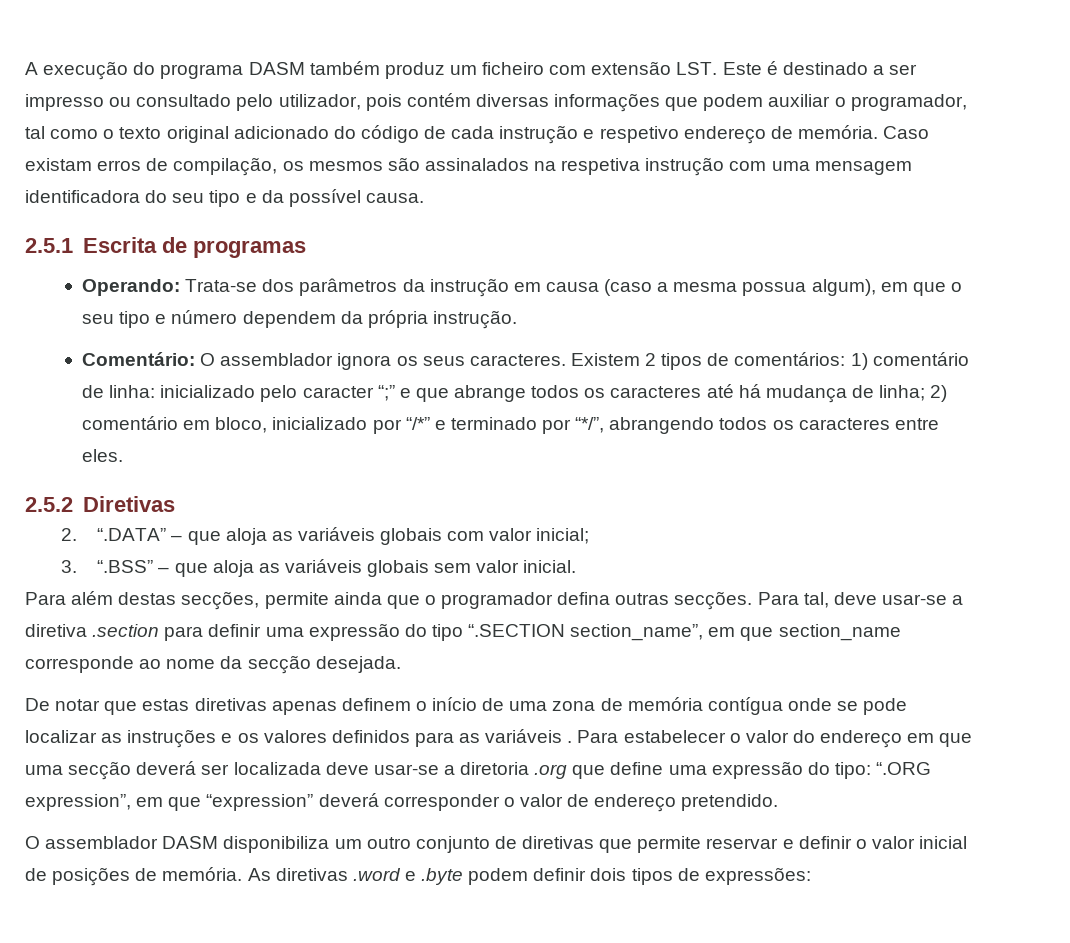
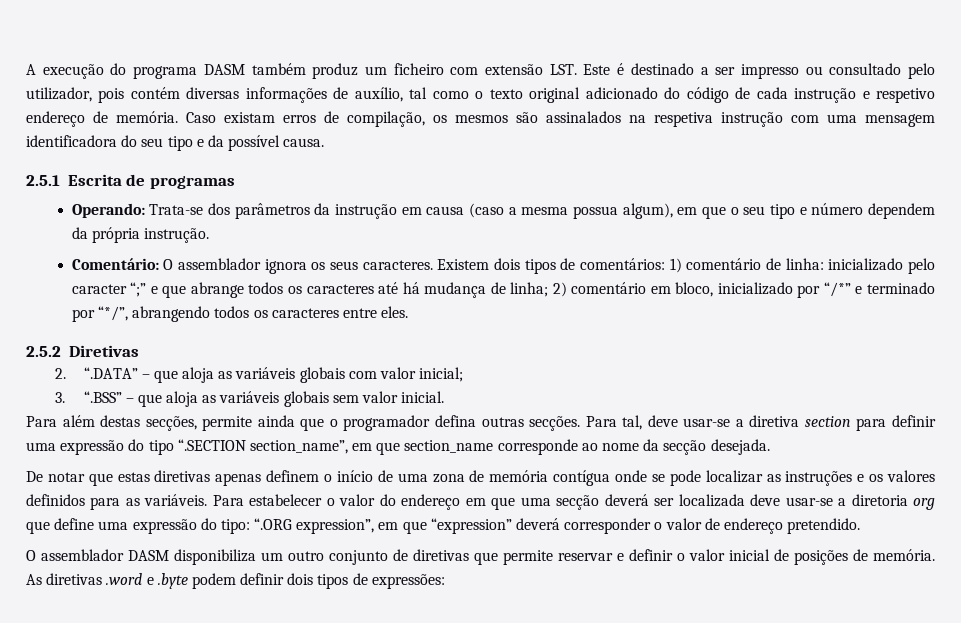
[665,94,967,111] que podem auxiliar o programador, -> [333,87,403,102] de auxílio,
[645,353,657,366] 2 -> [494,258,521,270] dois
[92,624,160,637] .section -> [804,416,851,427] section
[485,729,573,743] variáveis . -> [144,494,208,506] variáveis.
[534,764,568,779] .org -> [913,498,936,510] org

